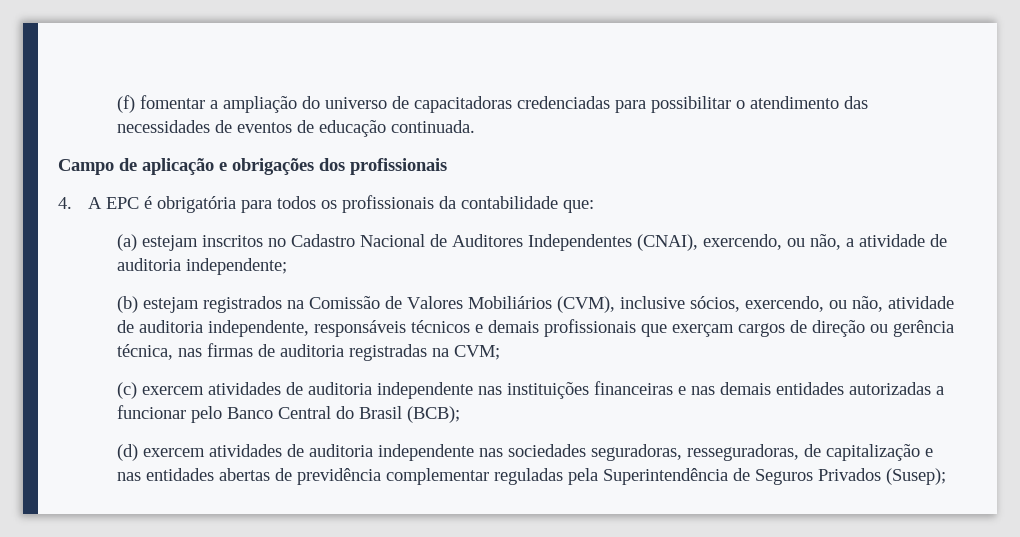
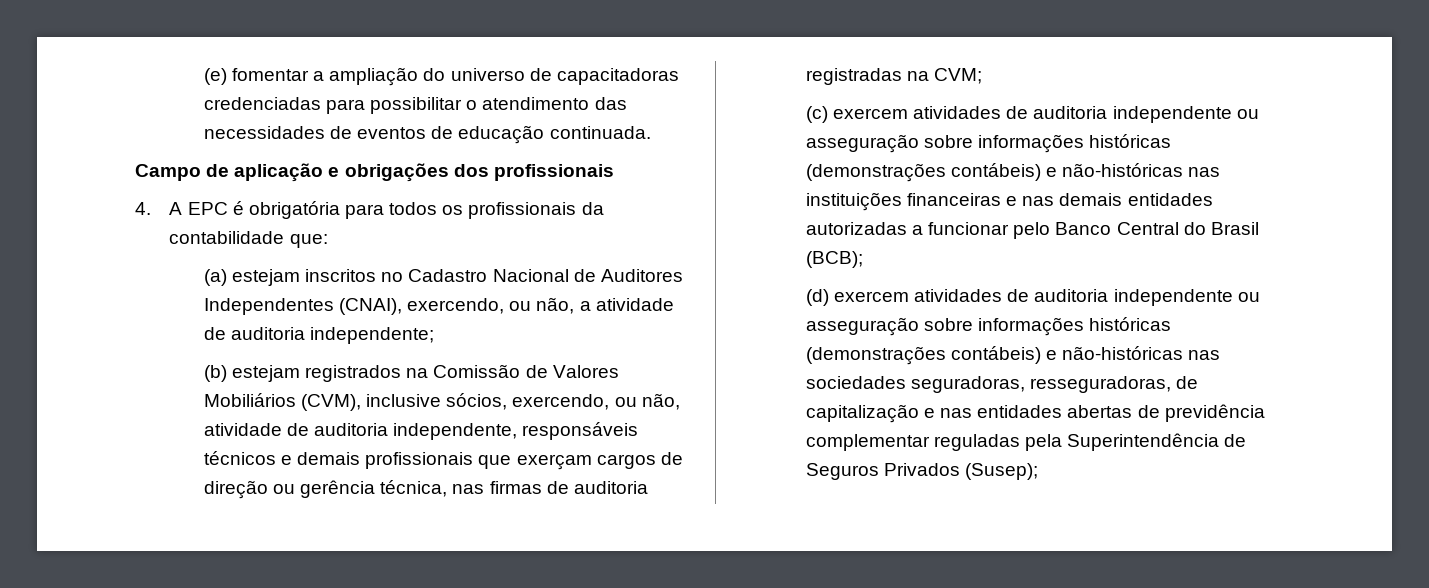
[117,95,136,113] (f) -> [203,68,227,85] (e)
(474, 390) none -> [1236,109,1259,119] [805,134,1172,153] [805,163,1184,182] ou asseguração sobre informações históricas (demonstrações contábeis) e não-históricas
(475, 452) none -> [1237,292,1260,302] [805,317,1172,336] [805,346,1184,365] ou asseguração sobre informações históricas (demonstrações contábeis) e não-históricas

